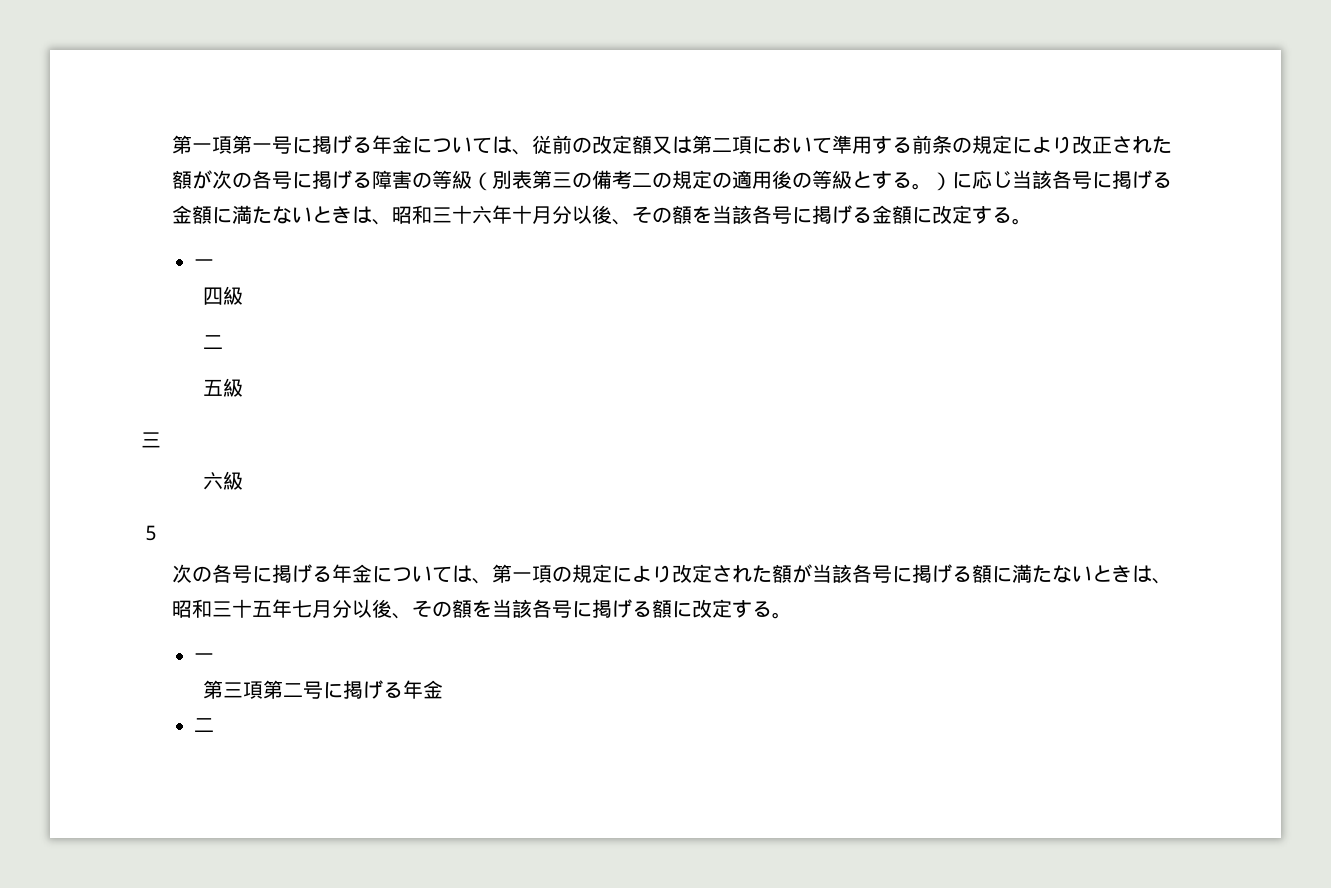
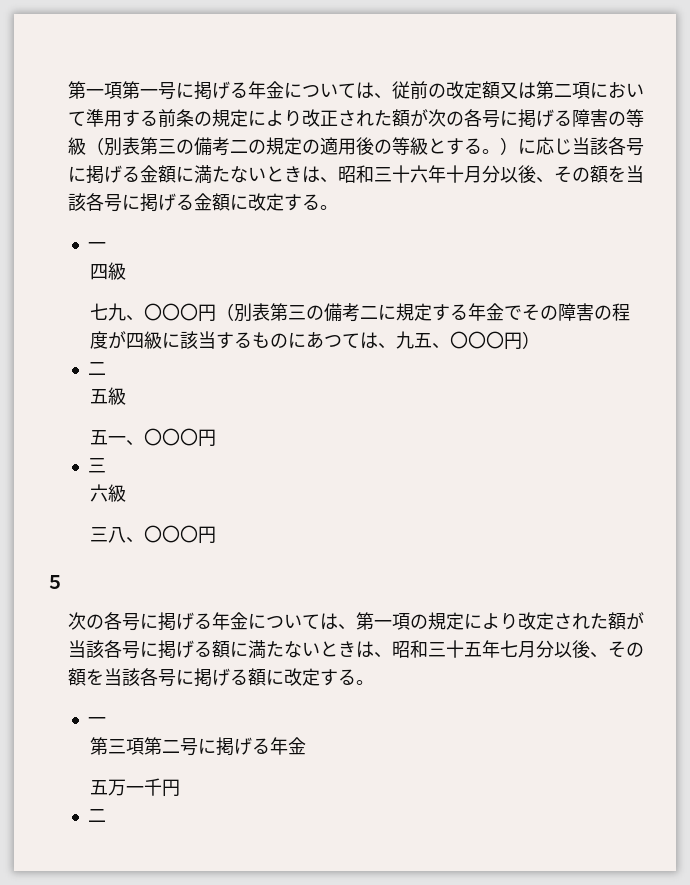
[203,335,224,349] [203,378,244,397] [141,432,161,448] [203,471,244,490] 二 // 五級 // 三 // 六級 -> [89,303,630,322] [89,331,540,350] [87,362,106,375] [89,387,126,405] [89,428,216,447] [87,458,106,473] [89,484,126,502] [89,525,216,544] 七九、〇〇〇円（別表第三の備考二に規定する年金でその障害の程度が四級に該当するものにあつては、九五、〇〇〇円） // 二 // 五級 // 五一、〇〇〇円 // 三 // 六級 // 三八、〇〇〇円
(444, 689) none -> [89,778,180,797] // 五万一千円

